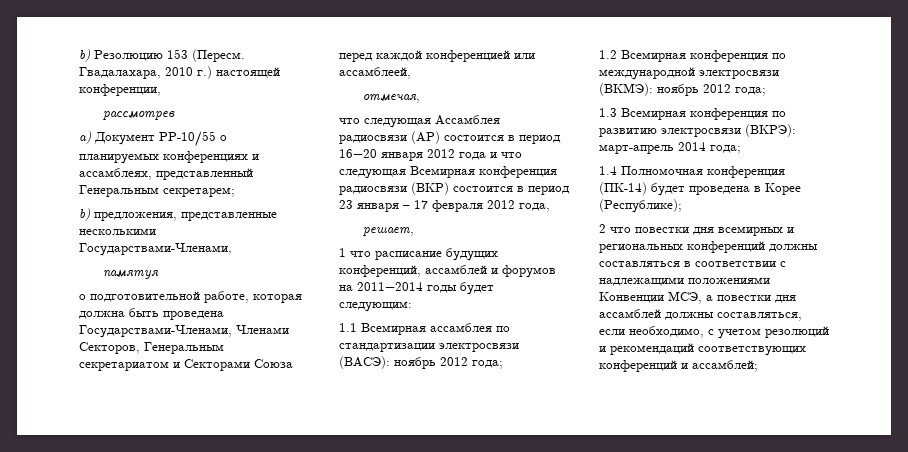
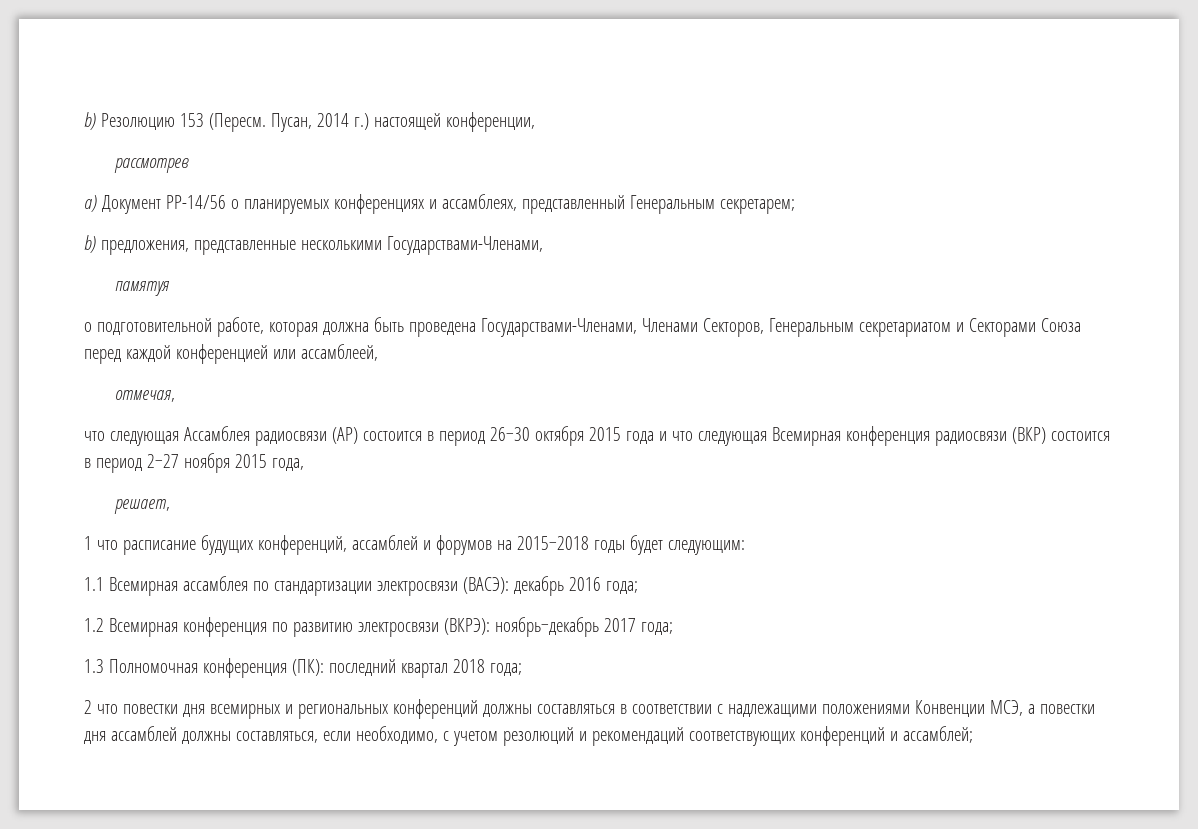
[79,67,193,79] Гвадалахара, 2010 -> [270,113,349,132] Пусан, 2014
[159,131,216,147] РР-10/55 -> [165,195,226,209] РР-14/56
[339,149,455,161] 16−20 января 2012 -> [489,426,621,446] 26−30 октября 2015
[339,200,515,212] 23 января – 17 февраля 2012 -> [146,453,267,473] 2−27 ноября 2015
[357,282,423,291] 2011−2014 -> [516,536,589,550] 2015−2018
[394,357,468,369] ноябрь 2012 -> [513,576,601,596] декабрь 2016
[599,67,779,80] [599,83,766,96] [599,108,786,120] [599,124,796,137] [599,142,741,154] [599,166,785,178] [599,182,801,196] [599,199,682,213] международной электросвязи (ВКМЭ): ноябрь 2012 года; // 1.3 Всемирная конференция по развитию электросвязи (ВКРЭ): март-апрель 2014 года; // 1.4 Полномочная конференция (ПК-14) будет проведена в Корее (Республике); -> [292,617,673,637] [84,658,522,678] развитию электросвязи (ВКРЭ): ноябрь−декабрь 2017 года; // 1.3 Полномочная конференция (ПК): последний квартал 2018 года;

